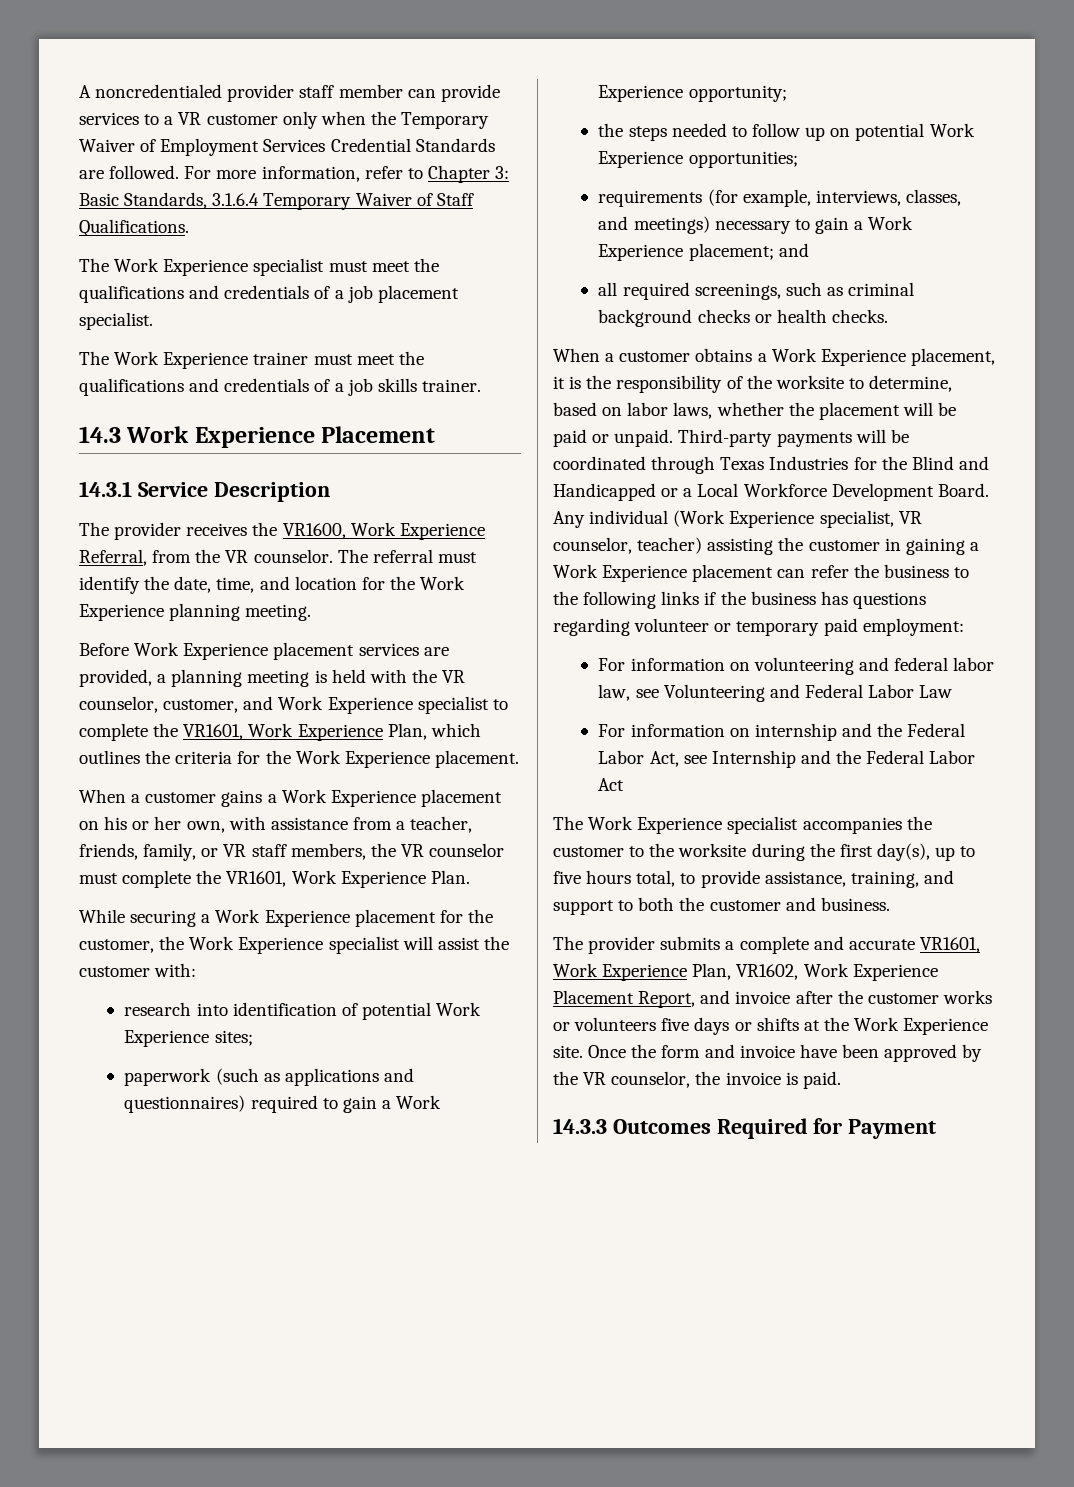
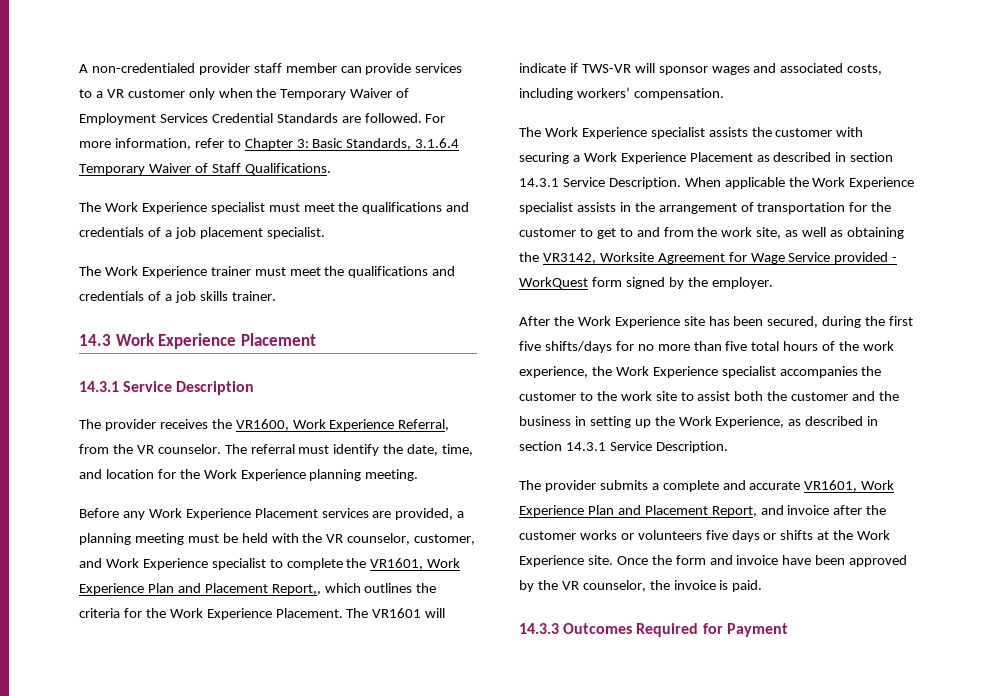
[95,84,223,98] noncredentialed -> [91,63,195,73] non-credentialed
[134,642,355,660] Work Experience placement -> [122,508,318,520] any Work Experience Placement
[314,670,327,683] is -> [187,533,238,543] must be
[387,723,427,740] Plan, -> [147,583,321,595] Plan and Placement Report,,
[434,750,519,768] [79,789,502,807] [79,816,473,833] [79,843,505,861] [79,870,470,888] [79,909,493,927] [79,936,509,954] [79,963,197,977] [124,1002,482,1020] [124,1030,253,1047] [124,1068,414,1086] [124,1095,442,1113] [598,85,787,102] [598,123,975,141] [598,151,798,168] [598,189,961,207] [598,216,914,234] [598,243,809,261] [598,282,915,300] [598,309,888,327] [553,348,995,366] [553,375,953,393] [553,402,957,420] [553,429,909,447] [553,456,989,474] [553,483,989,501] [553,510,922,528] [553,537,979,555] [553,564,969,582] [553,591,926,609] [553,618,964,636] [598,657,995,675] [598,684,953,702] [598,723,966,741] [598,750,976,768] [598,778,625,791] [553,816,583,830] placement. // When a customer gains a Work Experience placement on his or her own, with assistance from a teacher, friends, family, or VR staff members, the VR counselor must complete the VR1601, Work Experience Plan. // While securing a Work Experience placement for the customer, the Work Experience specialist will assist the customer with: // research into identification of potential Work Experience sites; // paperwork (such as applications and questionnaires) required to gain a Work Experience opportunity; // the steps needed to follow up on potential Work Experience opportunities; // requirements (for example, interviews, classes, and meetings) necessary to gain a Work Experience placement; and // all required screenings, such as criminal background checks or health checks. // When a customer obtains a Work Experience placement, it is the responsibility of the worksite to determine, based on labor laws, whether the placement will be paid or unpaid. Third-party payments will be coordinated through Texas Industries for the Blind and Handicapped or a Local Workforce Development Board. Any individual (Work Experience specialist, VR counselor, teacher) assisting the customer in gaining a Work Experience placement can refer the business to the following links if the business has questions regarding volunteer or temporary paid employment: // For information on volunteering and federal labor law, see Volunteering and Federal Labor Law // For information on internship and the Federal Labor Act, see Internship and the Federal Labor Act // The -> [275,608,446,618] [519,63,883,75] [519,87,724,100] [519,127,864,139] [519,152,894,164] [519,177,915,189] [519,202,892,214] [519,227,904,239] [519,252,898,264] [519,277,773,289] [519,316,914,328] [519,341,895,353] [519,366,612,378] Placement. The VR1601 will indicate if TWS-VR will sponsor wages and associated costs, including workers’ compensation. // The Work Experience specialist assists the customer with securing a Work Experience Placement as described in section 14.3.1 Service Description. When applicable the Work Experience specialist assists in the arrangement of transportation for the customer to get to and from the work site, as well as obtaining the VR3142, Worksite Agreement for Wage Service provided - WorkQuest form signed by the employer. // After the Work Experience site has been secured, during the first five shifts/days for no more than five total hours of the work experience, the
[678,843,976,861] [553,870,954,888] [553,897,890,915] worksite during the first day(s), up to five hours total, to provide assistance, training, and support to both the customer and business. -> [620,391,900,401] [519,416,879,428] [519,441,728,453] work site to assist both the customer and the business in setting up the Work Experience, as described in section 14.3.1 Service Description.
[692,963,938,981] Plan, VR1602, Work Experience -> [587,505,641,515] Plan and

